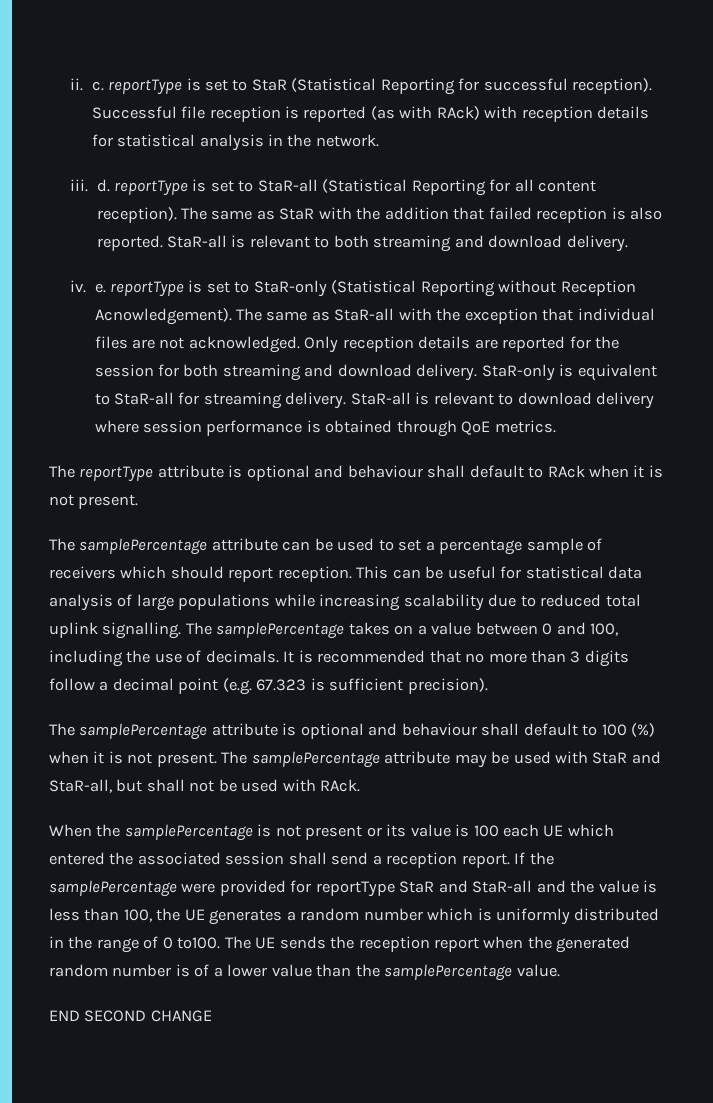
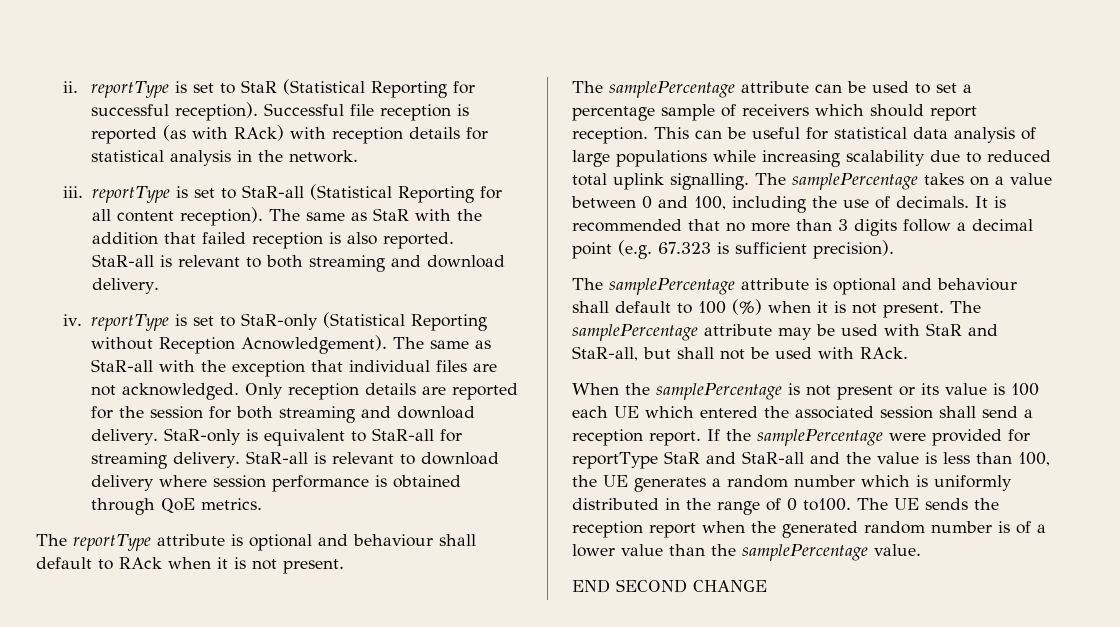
[91,81,104,91] c. -> (79, 87) none
[96,179,110,192] d. -> (84, 192) none
[94,283,106,293] e. -> (83, 320) none

